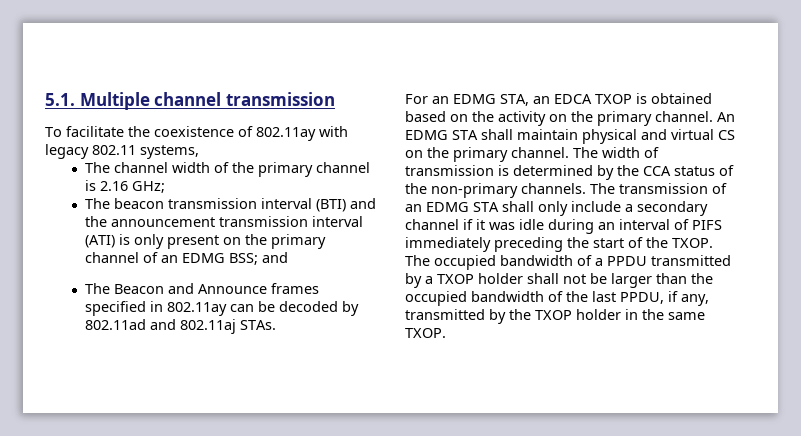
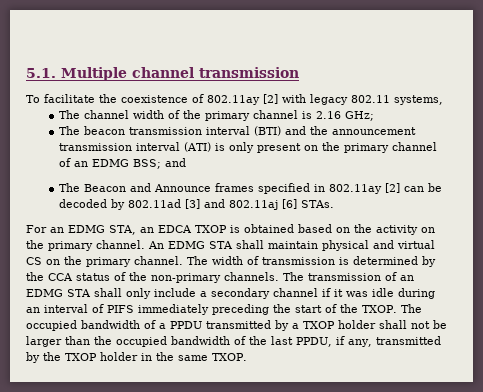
(316, 134) none -> [263,94,278,104] [2]
(228, 309) none -> [385,183,401,193] [2]
(147, 324) none -> [185,199,201,209] [3]
(237, 326) none -> [282,199,298,209] [6]

